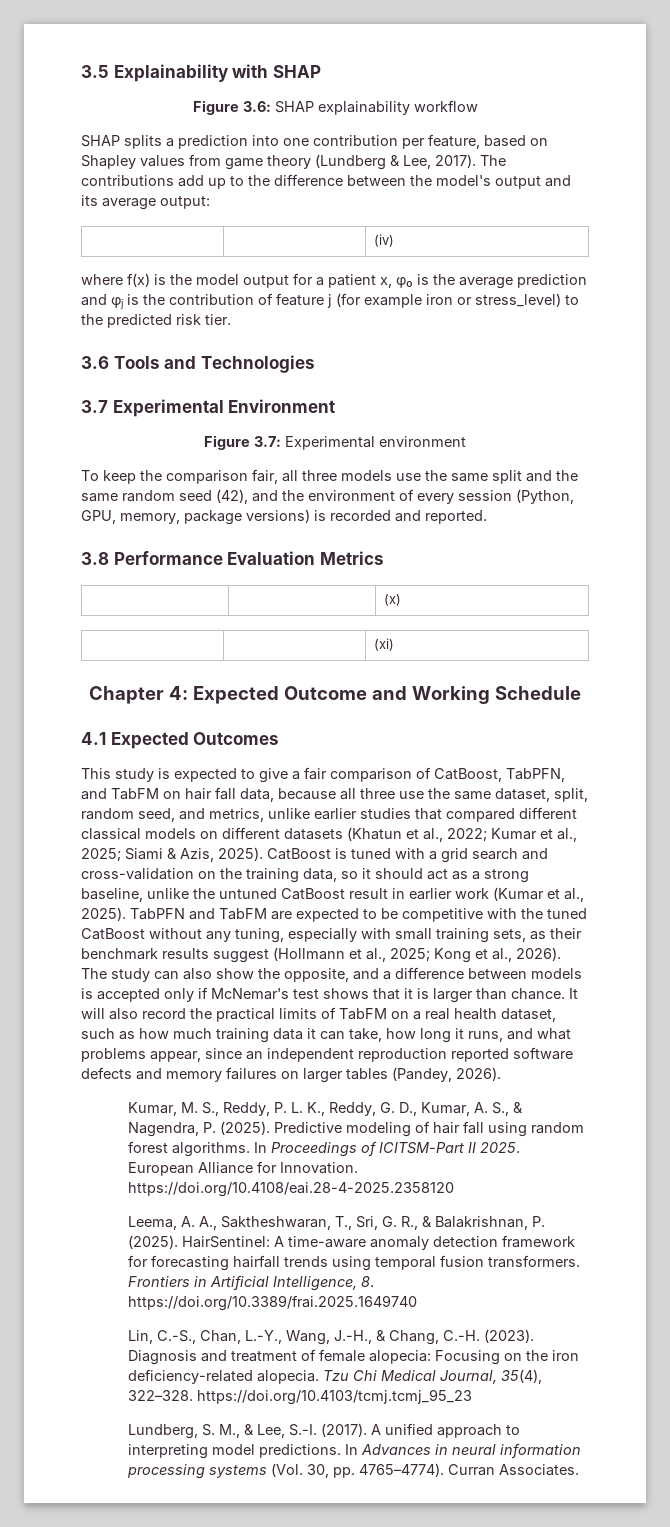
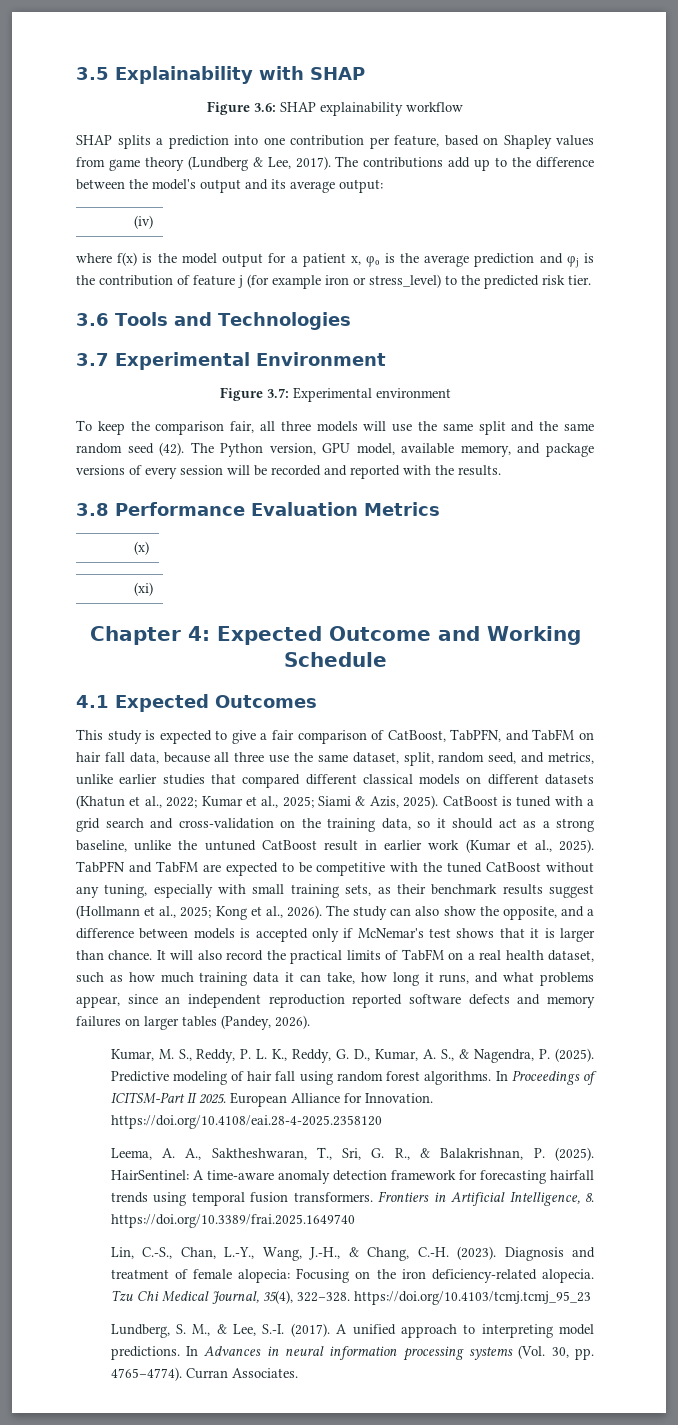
(392, 475) none -> [363,421,387,431] will
[216,489,574,504] [81,509,487,525] (42), and the environment of every session (Python, GPU, memory, package versions) is recorded and reported. -> [159,442,594,457] [76,465,501,479] (42). The Python version, GPU model, available memory, and package versions of every session will be recorded and reported with the results.

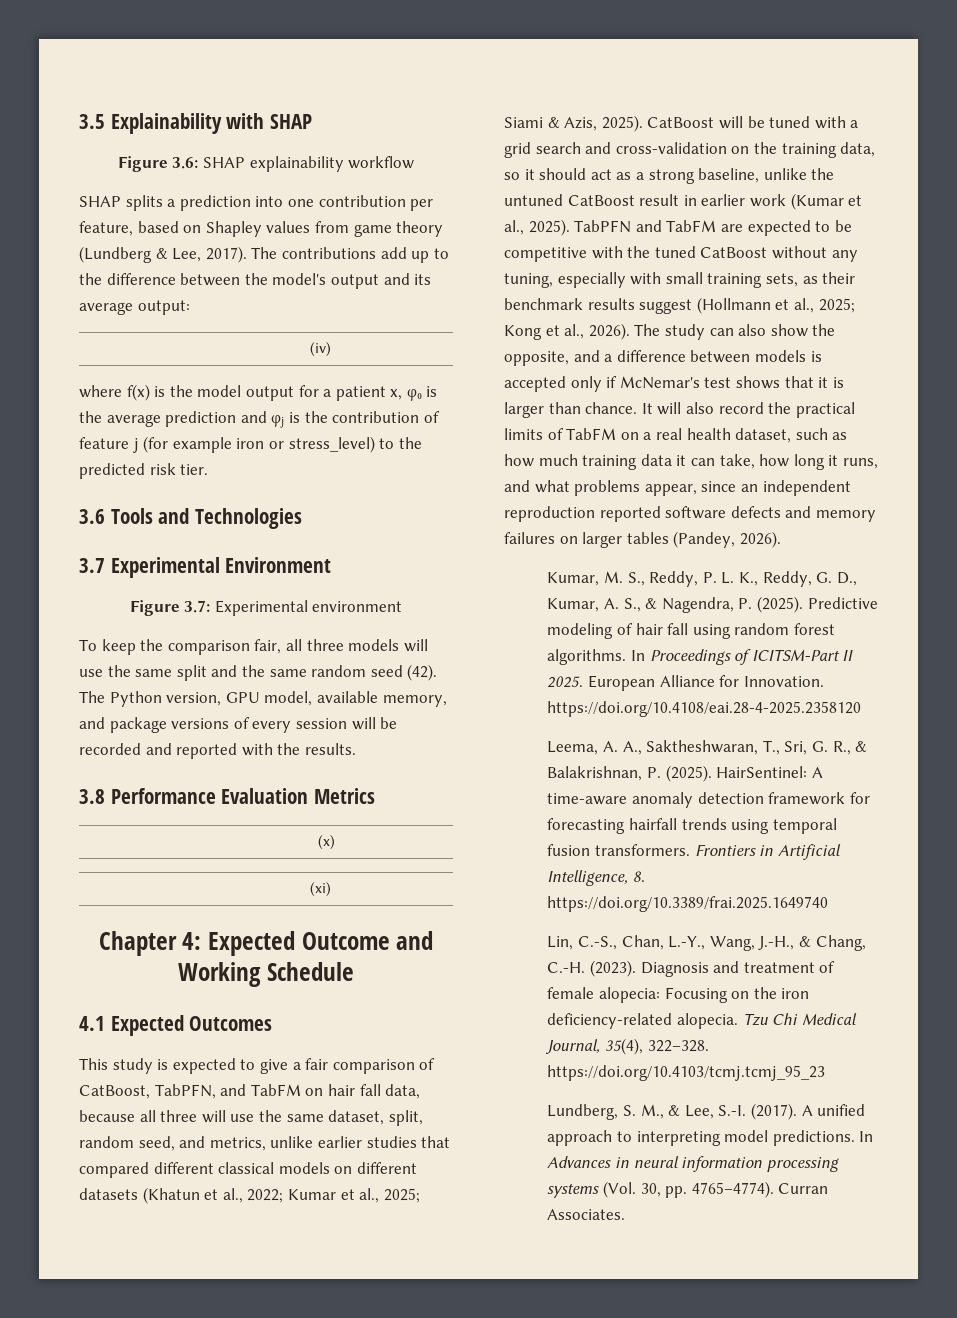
(265, 757) none -> [201,1110,226,1123] will
[501,796,512,806] is -> [718,116,765,129] will be

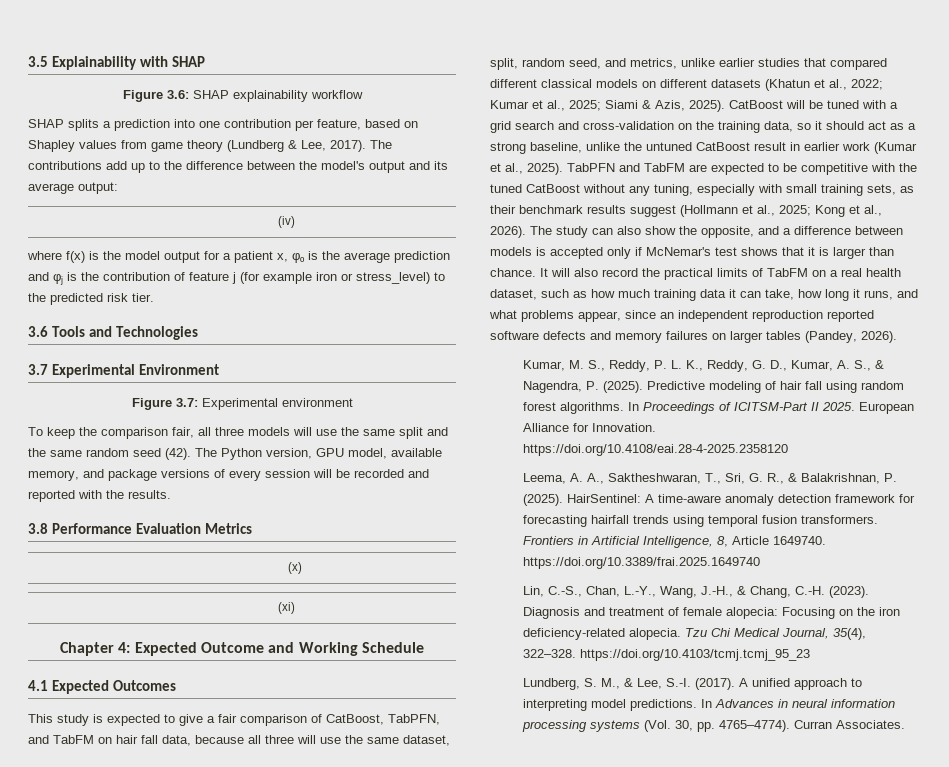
[633,871,646,882] 8. -> [717,536,827,547] 8, Article 1649740.

